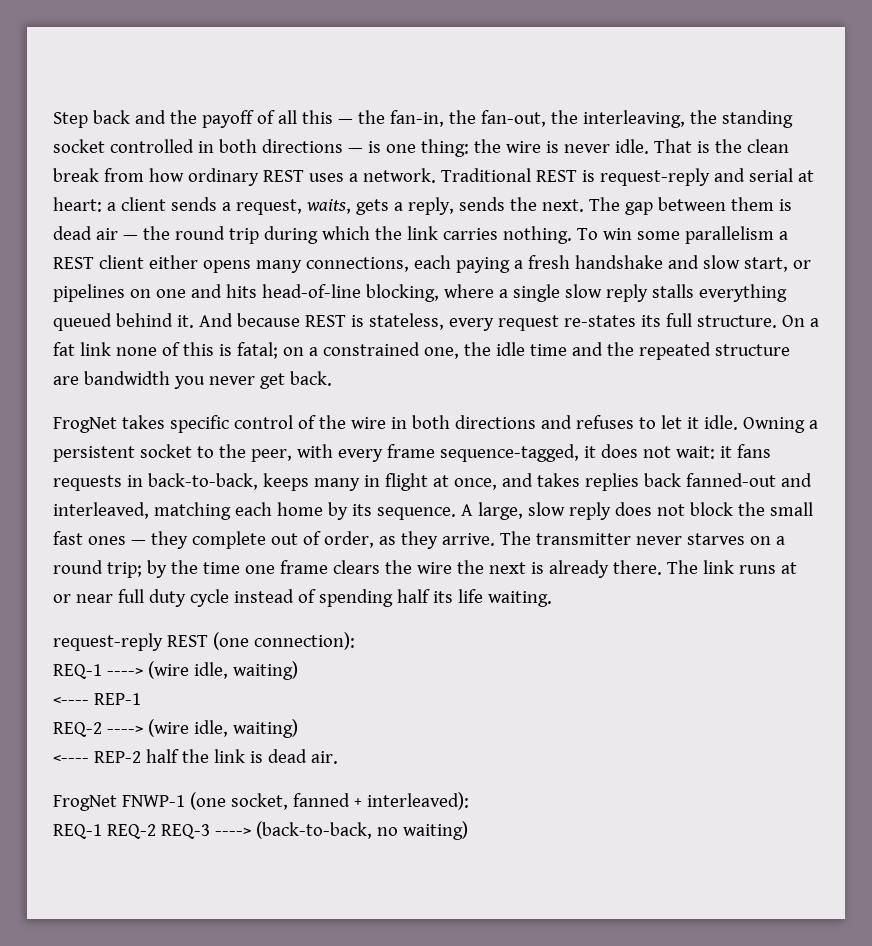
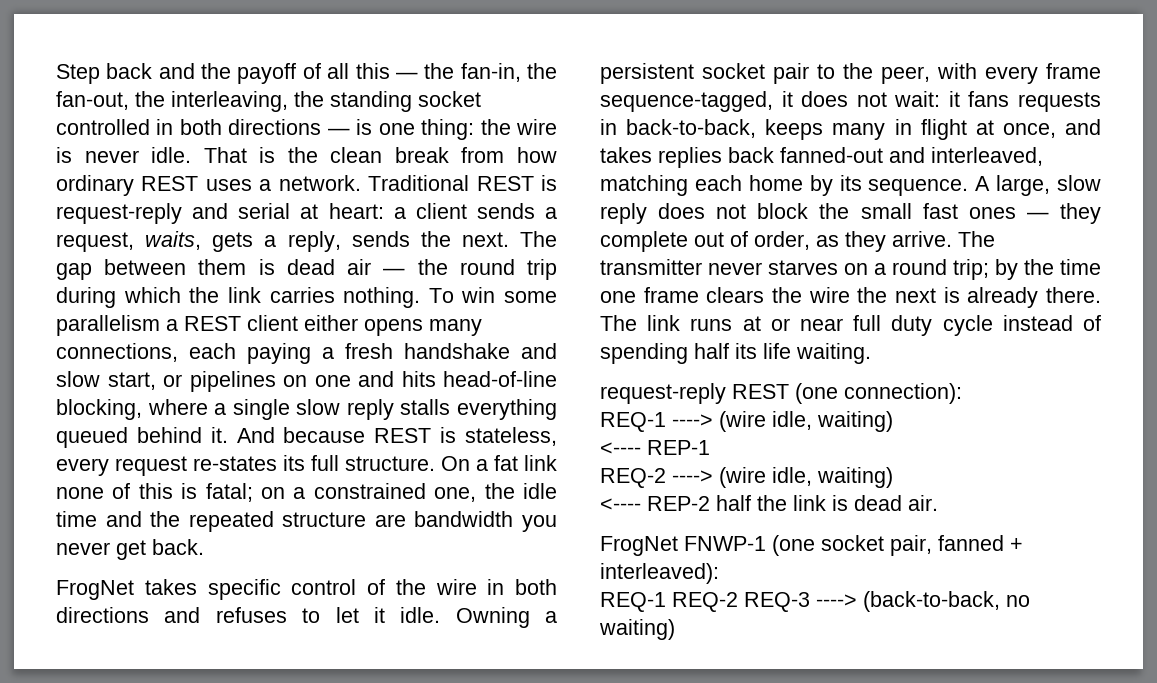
(192, 451) none -> [773,63,809,84] pair
[230,793,288,810] socket, -> [821,535,932,556] socket pair,

